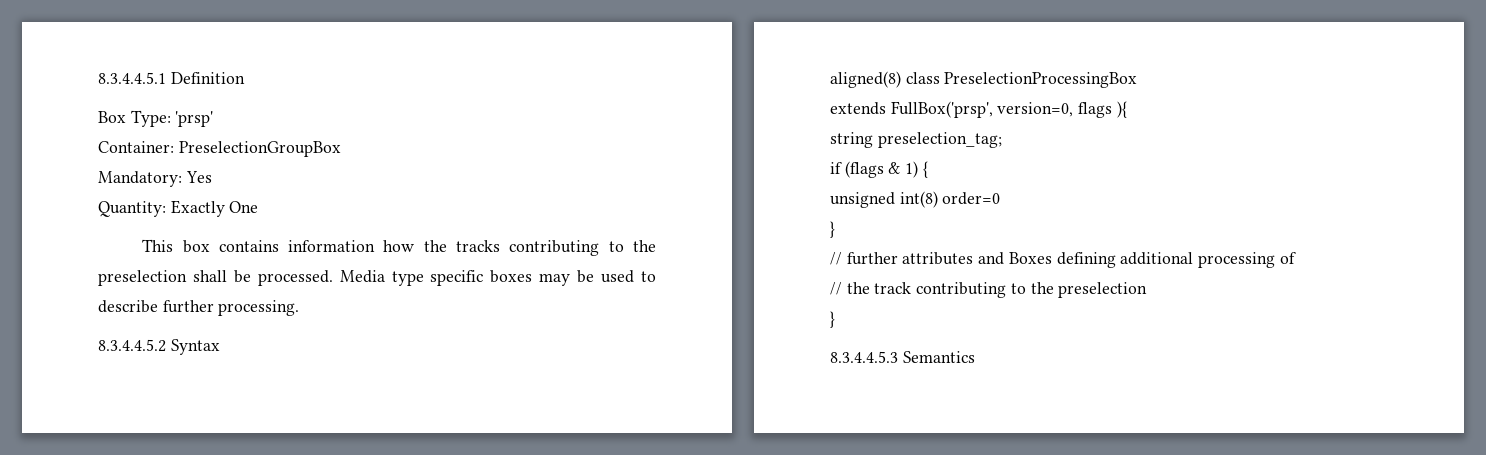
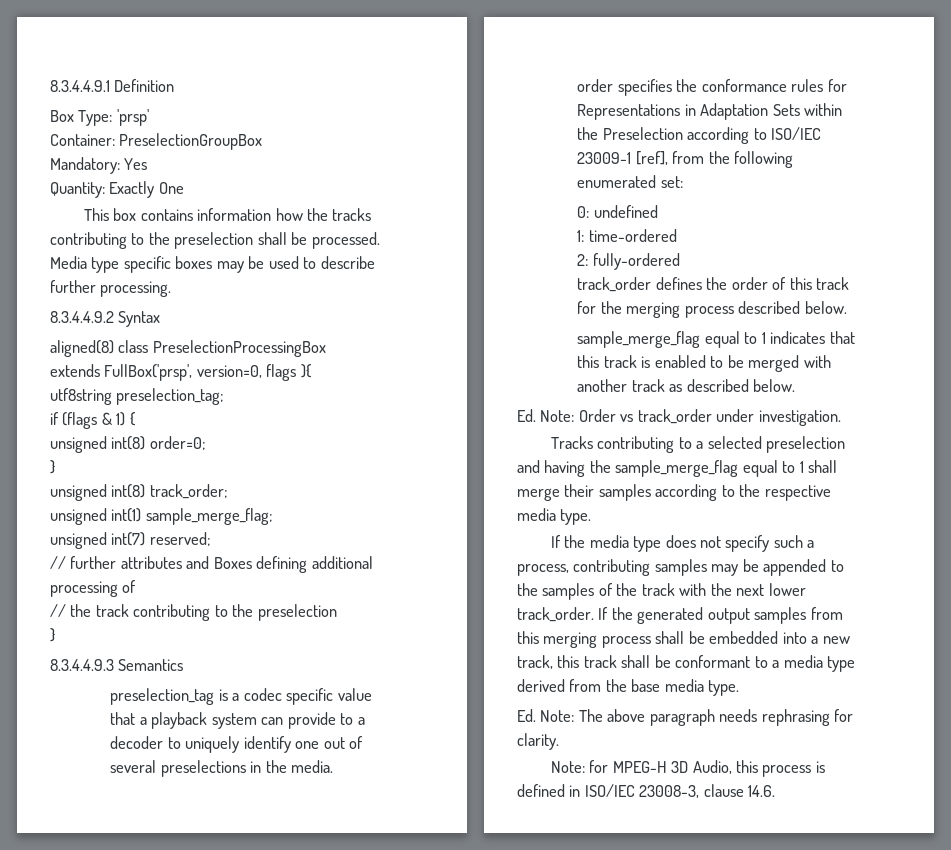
[98,72,166,84] 8.3.4.4.5.1 -> [50,80,110,92] 8.3.4.4.9.1
[98,339,166,352] 8.3.4.4.5.2 -> [50,311,114,323] 8.3.4.4.9.2
[830,132,873,148] string -> [50,388,112,405] utf8string
[942,192,1001,205] [830,221,835,238] order=0 // } -> [149,436,206,450] [50,460,55,474] [50,484,228,501] [50,508,273,525] [50,532,211,549] order=0; // } // unsigned int(8) track_order; // unsigned int(1) sample_merge_flag; // unsigned int(7) reserved;
[830,351,898,363] 8.3.4.4.5.3 -> [50,659,114,671] 8.3.4.4.9.3
(975, 357) none -> [110,688,372,705] [110,712,365,729] [110,736,364,753] [110,760,334,777] [577,79,847,96] [577,103,843,120] [577,127,822,144] [577,151,794,168] [577,175,683,188] [577,205,658,218] [577,229,677,242] [577,253,680,270] [577,277,850,292] [577,301,847,318] [577,331,855,348] [577,355,831,372] [577,379,796,392] [517,409,841,426] [550,436,845,453] [517,460,838,477] [517,484,831,501] [517,508,592,525] [550,535,815,552] [517,559,844,576] [517,583,806,600] [517,607,843,624] [517,631,850,648] [517,655,856,672] [517,679,740,696] [517,709,854,726] [517,733,559,750] [550,760,825,777] [517,784,776,798] // preselection_tag is a codec specific value that a playback system can provide to a decoder to uniquely identify one out of several preselections in the media. // order specifies the conformance rules for Representations in Adaptation Sets within the Preselection according to ISO/IEC 23009-1 [ref], from the following enumerated set: // 0: undefined // 1: time-ordered // 2: fully-ordered // track_order defines the order of this track for the merging process described below. // sample_merge_flag equal to 1 indicates that this track is enabled to be merged with another track as described below. // Ed. Note: Order vs track_order under investigation. // Tracks contributing to a selected preselection and having the sample_merge_flag equal to 1 shall merge their samples according to the respective media type. // If the media type does not specify such a process, contributing samples may be appended to the samples of the track with the next lower track_order. If the generated output samples from this merging process shall be embedded into a new track, this track shall be conformant to a media type derived from the base media type. // Ed. Note: The above paragraph needs rephrasing for clarity. // Note: for MPEG-H 3D Audio, this process is defined in ISO/IEC 23008-3, clause 14.6.

